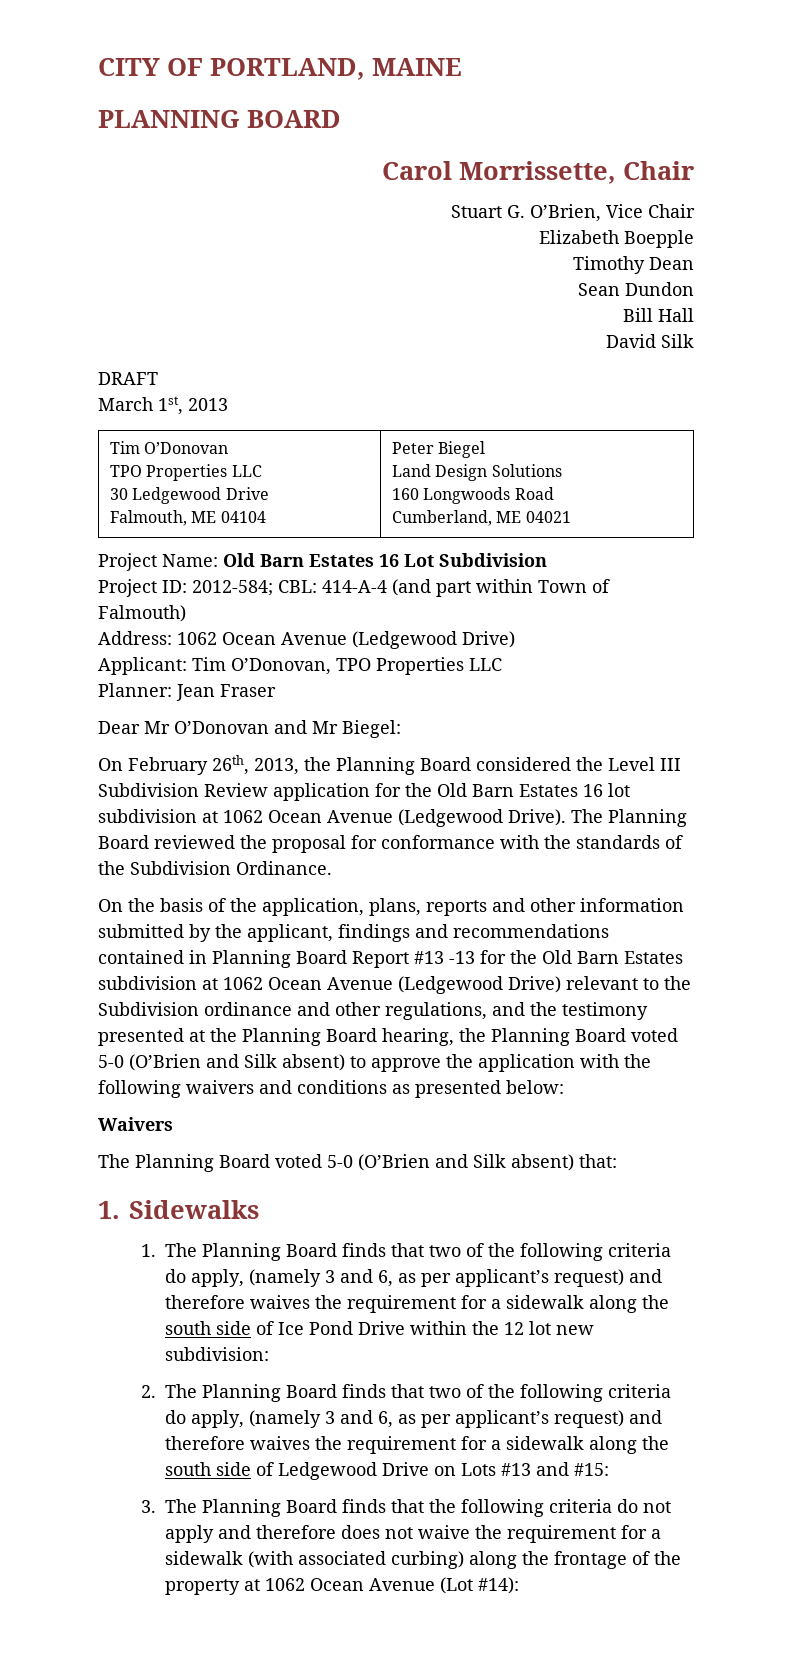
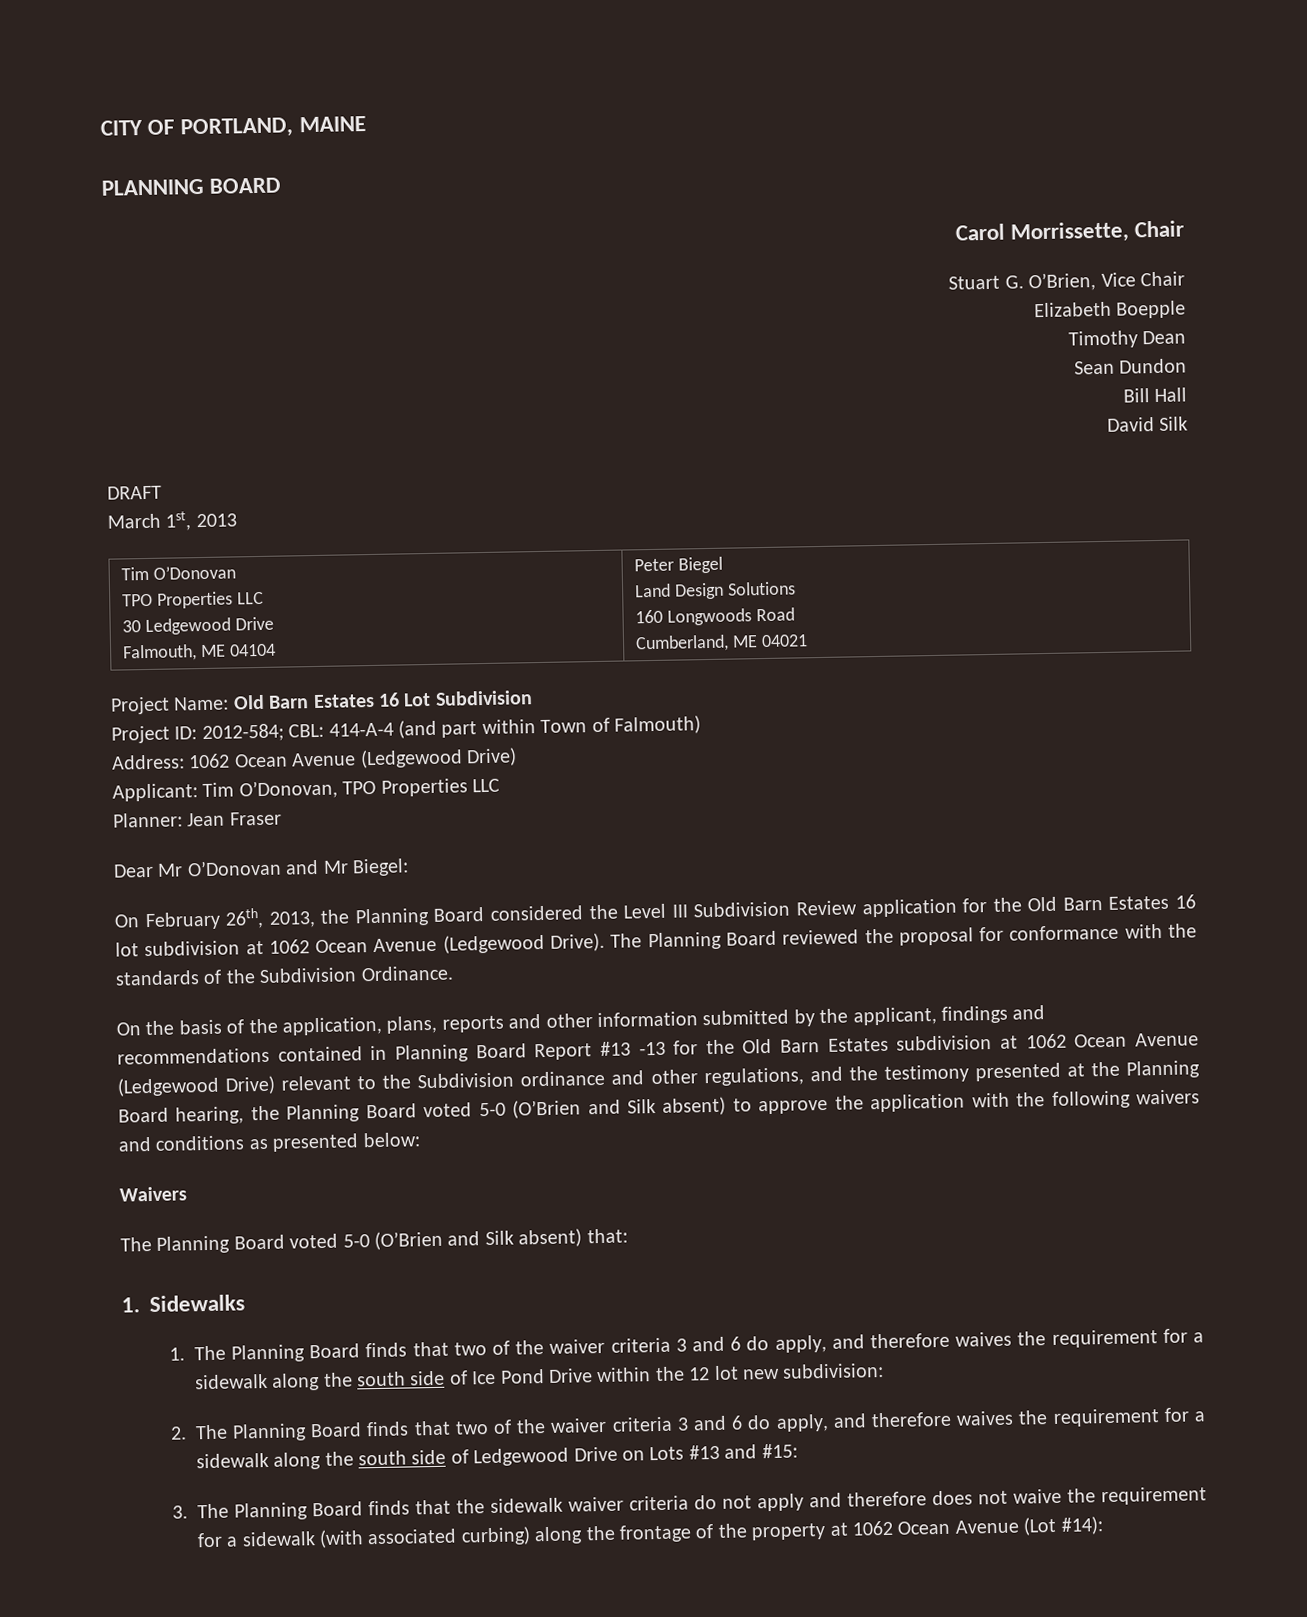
[519,1243,671,1261] [164,1269,624,1287] following criteria do apply, (namely 3 and 6, as per applicant’s request) -> [549,1335,827,1354] waiver criteria 3 and 6 do apply,
[519,1384,671,1402] [164,1410,624,1428] following criteria do apply, (namely 3 and 6, as per applicant’s request) -> [550,1413,829,1433] waiver criteria 3 and 6 do apply,
[460,1499,544,1517] following -> [489,1496,624,1514] sidewalk waiver

